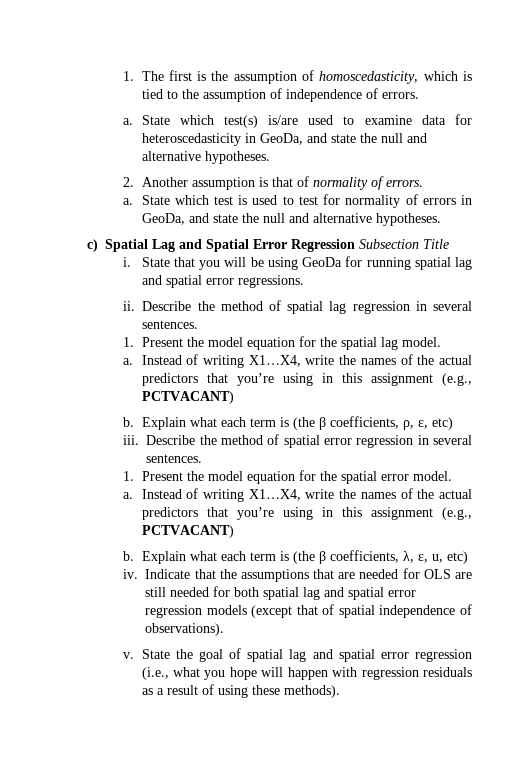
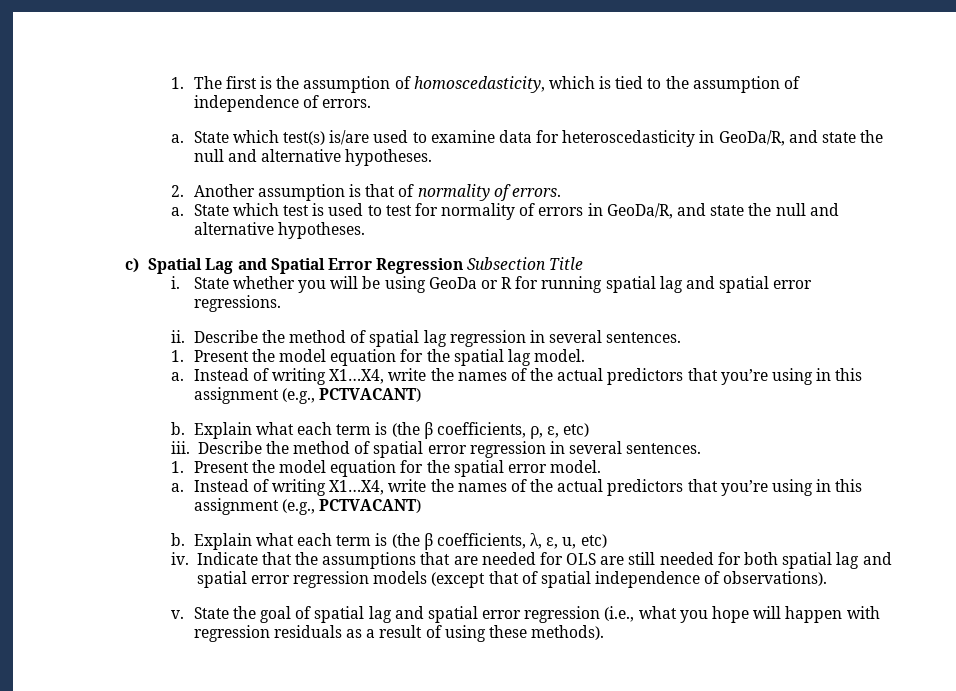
[259,133,303,145] GeoDa, -> [718,130,785,146] GeoDa/R,
[141,213,185,225] GeoDa, -> [606,203,673,219] GeoDa/R,
[173,257,195,267] that -> [232,276,295,289] whether
(343, 262) none -> [480,277,513,289] or R

